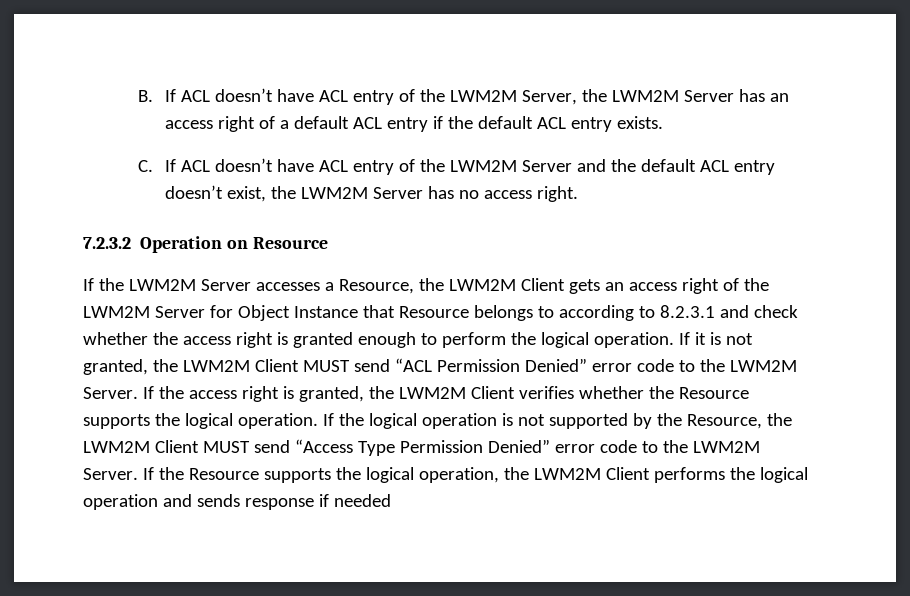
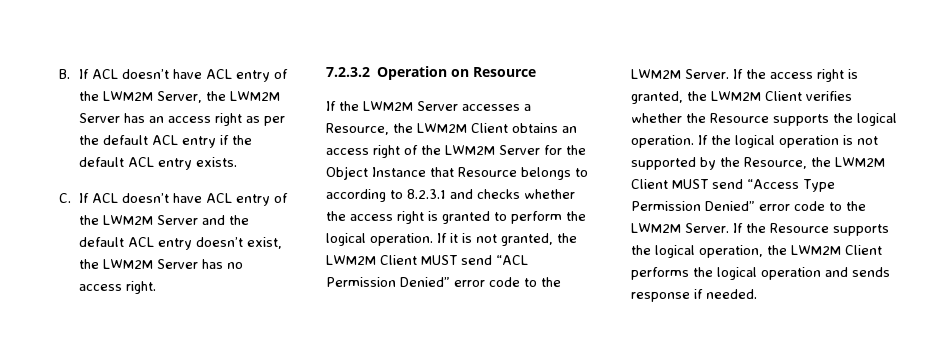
[259,116,290,129] of a -> [245,116,285,126] [78,135,99,145] as per the
[568,279,600,294] gets -> [512,123,558,133] obtains
(233, 311) none -> [566,145,586,155] the
[753,305,798,318] check -> [477,189,520,199] checks
[357,332,416,348] enough -> (490, 217) none
[333,494,391,507] needed -> [706,289,757,299] needed.

